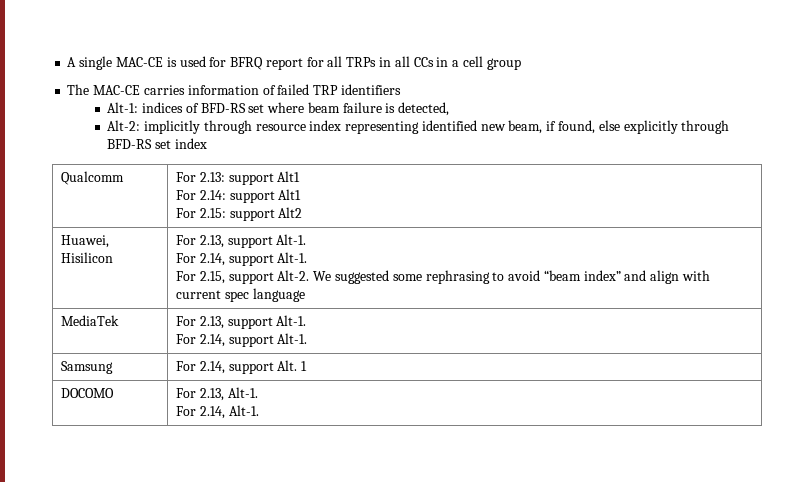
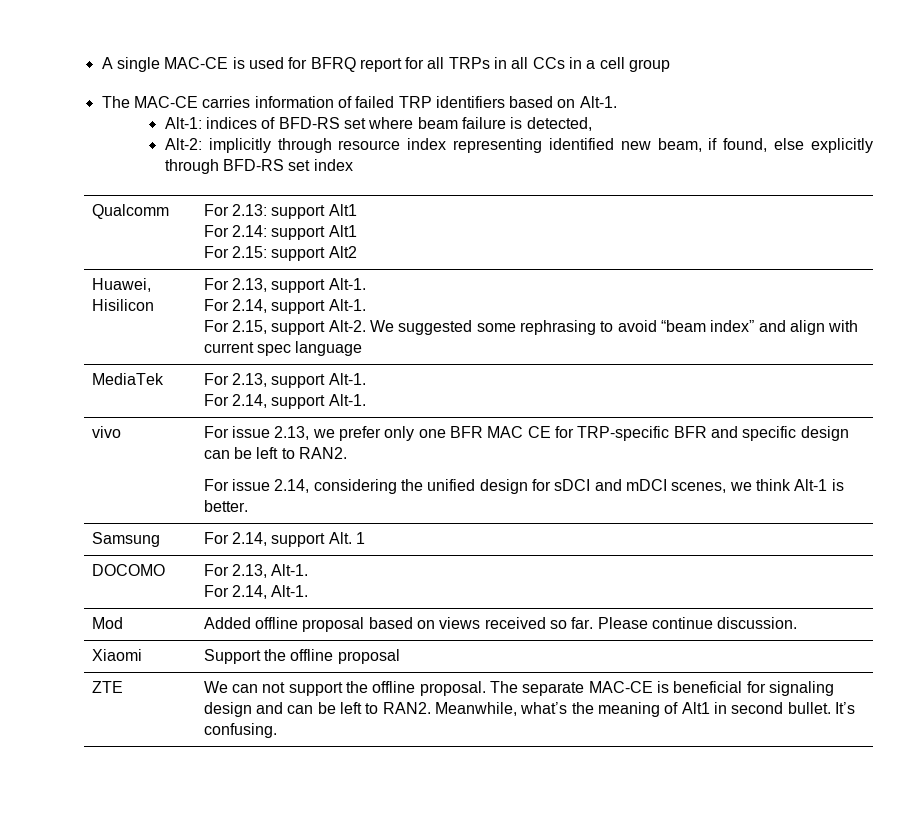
(401, 89) none -> [509,96,617,108] based on Alt-1.
(308, 338) none -> [91,426,121,438] [203,426,849,441] [203,447,347,459] [203,479,844,494] [203,500,248,512] // vivo | For issue 2.13, we prefer only one BFR MAC CE for TRP-specific BFR and specific design can be left to RAN2. // For issue 2.14, considering the unified design for sDCI and mDCI scenes, we think Alt-1 is better.
(259, 410) none -> [91,617,123,629] [203,617,798,632] [91,649,142,661] [203,649,400,664] [91,681,123,693] [203,681,834,696] [203,702,855,717] [203,723,277,738] // Mod | Added offline proposal based on views received so far. Please continue discussion. // Xiaomi | Support the offline proposal // ZTE | We can not support the offline proposal. The separate MAC-CE is beneficial for signaling design and can be left to RAN2. Meanwhile, what’s the meaning of Alt1 in second bullet. It’s confusing.

